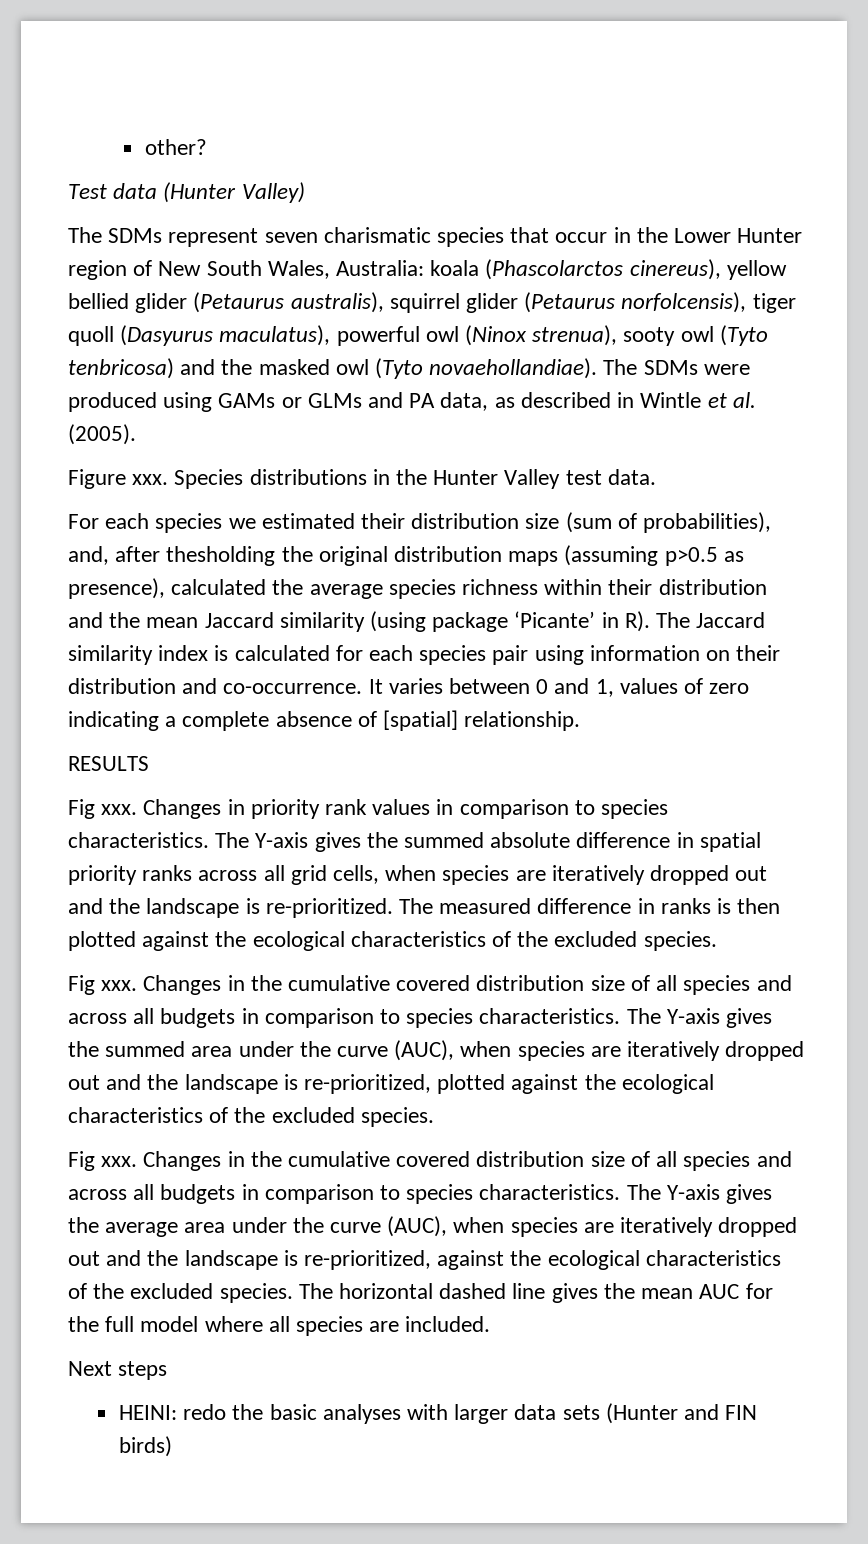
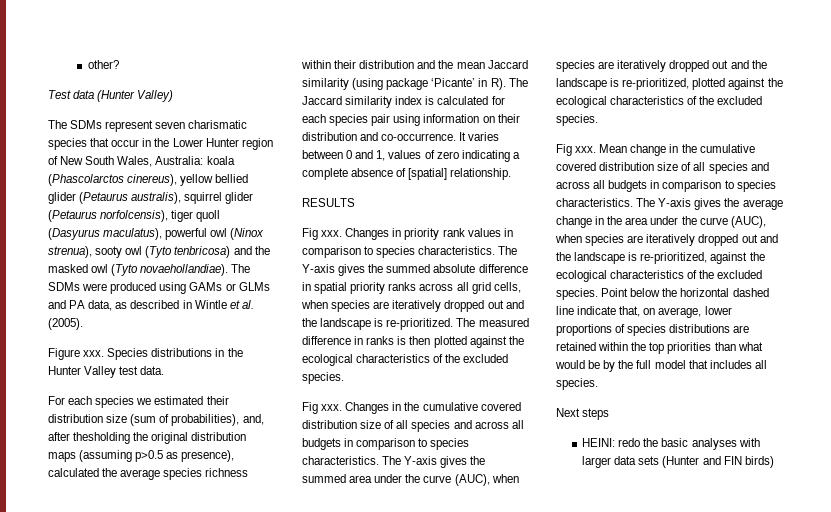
[143,1151,222,1171] Changes -> [599,144,667,156] Mean change
(179, 1229) none -> [556,216,623,228] change in the
[298,1283,773,1303] [68,1316,491,1336] The horizontal dashed line gives the mean AUC for the full model where all species are included. -> [601,288,769,297] [556,306,732,318] [556,324,750,336] [556,342,763,354] [555,360,767,372] [556,378,598,390] Point below the horizontal dashed line indicate that, on average, lower proportions of species distributions are retained within the top priorities than what would be by the full model that includes all species.

